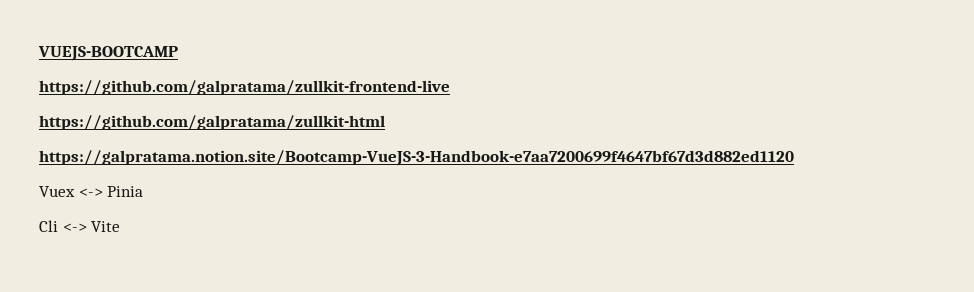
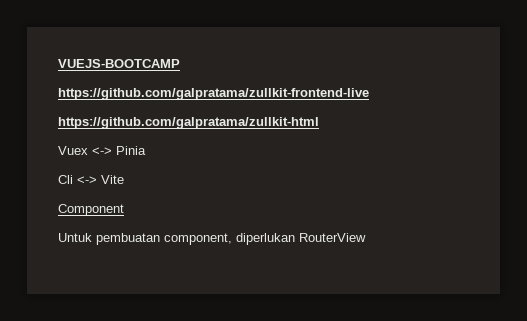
[39,150,794,166] // https://galpratama.notion.site/Bootcamp-VueJS-3-Handbook-e7aa7200699f4647bf67d3d882ed1120 -> (319, 123) none
(121, 226) none -> [58,204,124,216] [58,233,366,245] // Component // Untuk pembuatan component, diperlukan RouterView

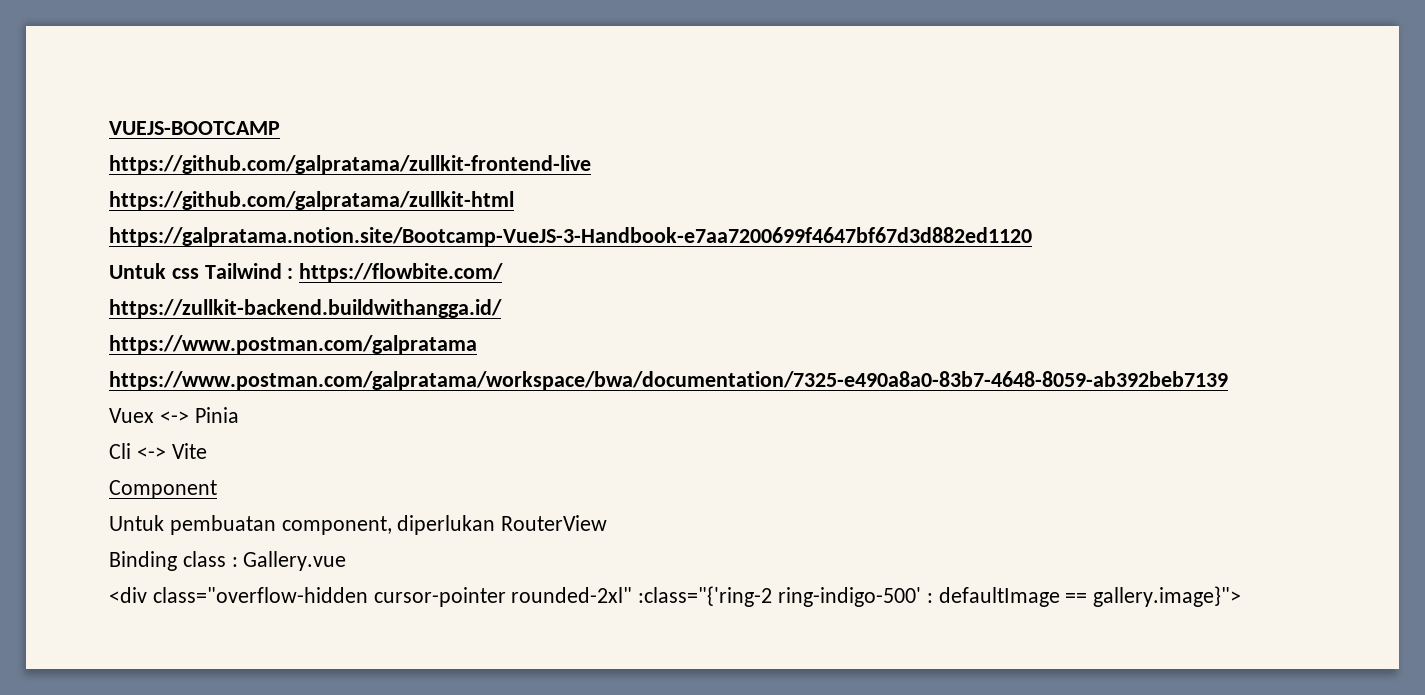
(319, 123) none -> [109,227,1032,246] [109,263,504,282] [109,299,502,318] [109,335,477,354] [109,371,1228,390] // https://galpratama.notion.site/Bootcamp-VueJS-3-Handbook-e7aa7200699f4647bf67d3d882ed1120 // Untuk css Tailwind : https://flowbite.com/ // https://zullkit-backend.buildwithangga.id/ // https://www.postman.com/galpratama // https://www.postman.com/galpratama/workspace/bwa/documentation/7325-e490a8a0-83b7-4648-8059-ab392beb7139
(366, 237) none -> [109,551,347,571] [109,586,1242,607] // Binding class : Gallery.vue // <div class="overflow-hidden cursor-pointer rounded-2xl" :class="{'ring-2 ring-indigo-500' : defaultImage == gallery.image}">

